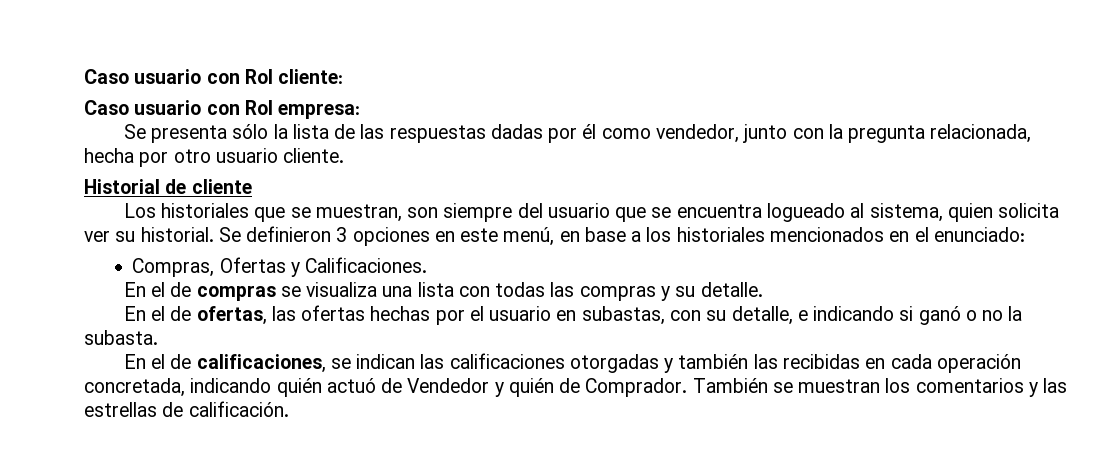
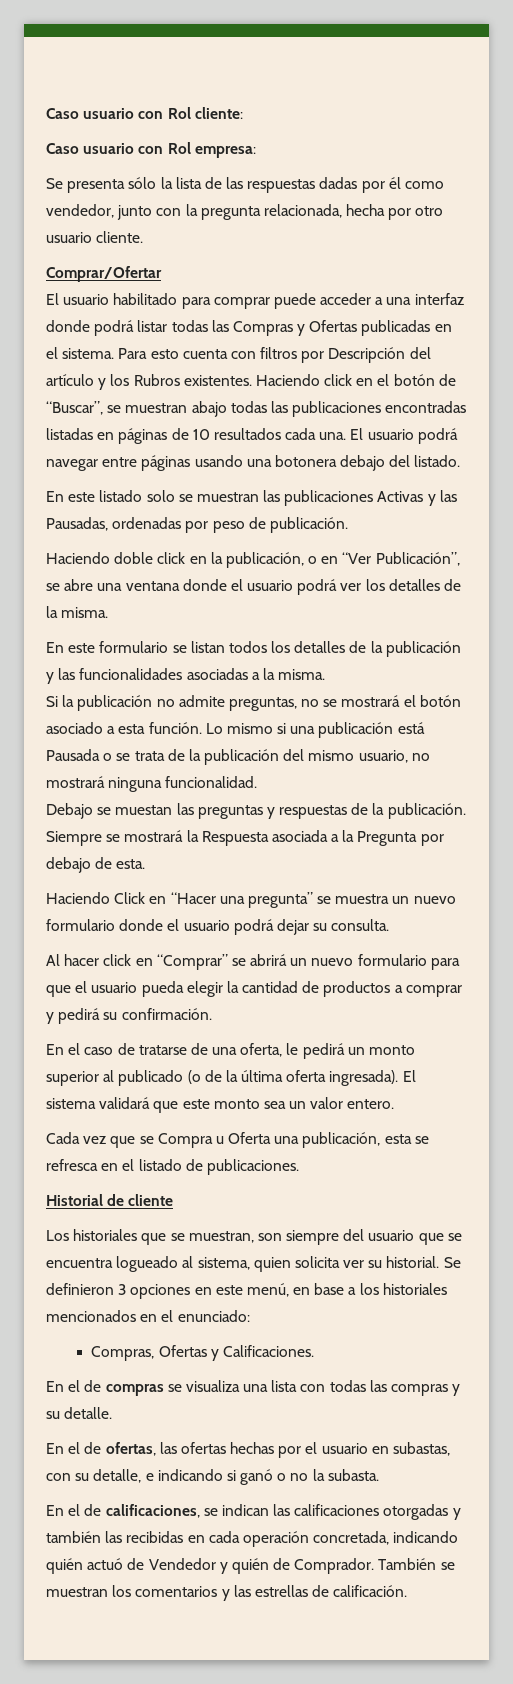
(345, 155) none -> [46,266,162,282] [46,293,464,309] [46,320,452,336] [46,347,431,363] [46,374,456,390] [46,401,467,417] [46,428,458,444] [46,455,461,471] [46,490,457,506] [46,517,348,533] [46,552,460,568] [46,579,462,595] [46,606,109,618] [46,641,461,657] [46,668,326,684] [46,695,461,711] [46,722,425,738] [46,749,430,765] [46,776,258,792] [46,803,466,819] [46,830,444,846] [46,857,146,873] [46,892,456,908] [46,919,390,935] [46,954,460,970] [46,981,462,997] [46,1008,212,1024] [46,1043,416,1059] [46,1070,416,1086] [46,1097,395,1113] [46,1132,429,1148] [46,1159,299,1175] // Comprar/Ofertar // El usuario habilitado para comprar puede acceder a una interfaz donde podrá listar todas las Compras y Ofertas publicadas en el sistema. Para esto cuenta con filtros por Descripción del artículo y los Rubros existentes. Haciendo click en el botón de “Buscar”, se muestran abajo todas las publicaciones encontradas listadas en páginas de 10 resultados cada una. El usuario podrá navegar entre páginas usando una botonera debajo del listado. // En este listado solo se muestran las publicaciones Activas y las Pausadas, ordenadas por peso de publicación. // Haciendo doble click en la publicación, o en “Ver Publicación”, se abre una ventana donde el usuario podrá ver los detalles de la misma. // En este formulario se listan todos los detalles de la publicación y las funcionalidades asociadas a la misma. // Si la publicación no admite preguntas, no se mostrará el botón asociado a esta función. Lo mismo si una publicación está Pausada o se trata de la publicación del mismo usuario, no mostrará ninguna funcionalidad. // Debajo se muestan las preguntas y respuestas de la publicación. Siempre se mostrará la Respuesta asociada a la Pregunta por debajo de esta. // Haciendo Click en “Hacer una pregunta” se muestra un nuevo formulario donde el usuario podrá dejar su consulta. // Al hacer click en “Comprar” se abrirá un nuevo formulario para que el usuario pueda elegir la cantidad de productos a comprar y pedirá su confirmación. // En el caso de tratarse de una oferta, le pedirá un monto superior al publicado (o de la última oferta ingresada). El sistema validará que este monto sea un valor entero. // Cada vez que se Compra u Oferta una publicación, esta se refresca en el listado de publicaciones.

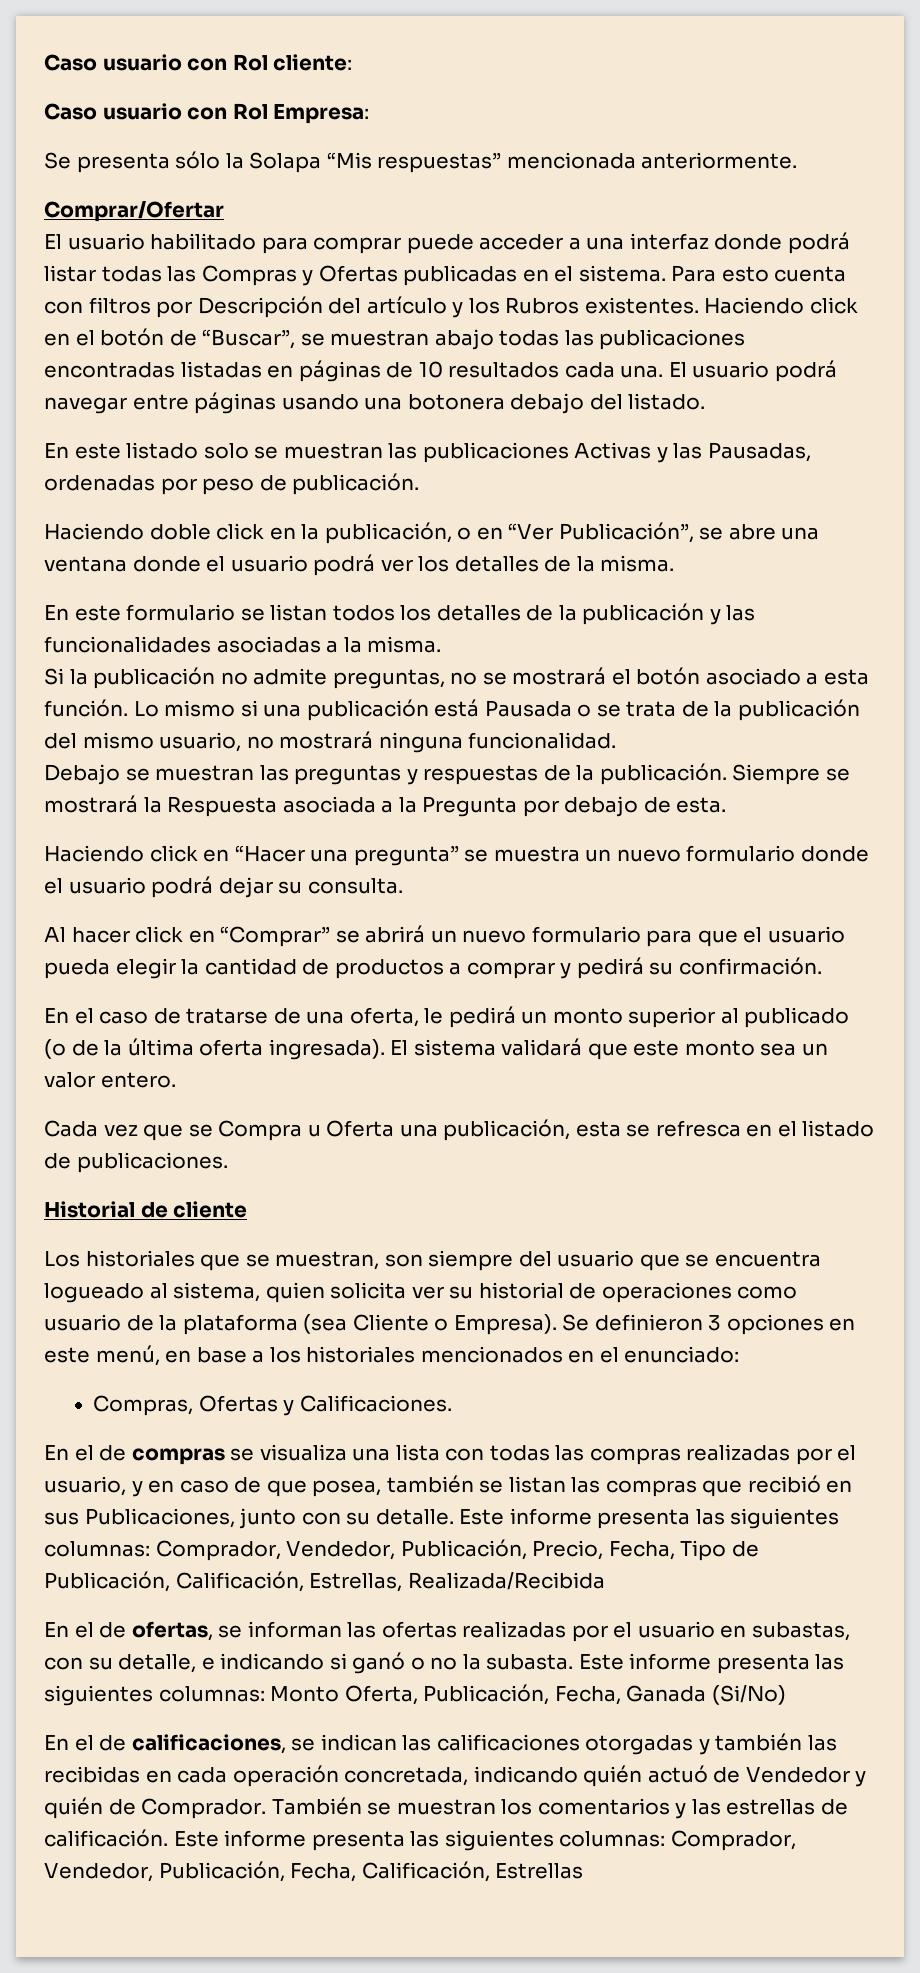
[194,146,256,158] empresa: -> [273,104,370,124] Empresa:
[175,177,445,193] [46,204,444,220] [46,231,144,243] lista de las respuestas dadas por él como vendedor, junto con la pregunta relacionada, hecha por otro usuario cliente. -> [249,152,798,173] Solapa “Mis respuestas” mencionada anteriormente.
[115,805,173,815] muestan -> [155,765,255,781] muestran
[114,892,146,904] Click -> [149,845,198,862] click
[386,1256,440,1268] historial. -> [478,1282,798,1303] [44,1314,557,1335] historial de operaciones como usuario de la plataforma (sea Cliente o Empresa).
[452,1384,461,1396] [46,1407,113,1419] y su detalle. -> [686,1444,857,1465] [44,1475,853,1497] [44,1508,840,1529] [44,1539,759,1561] [44,1571,605,1592] realizadas por el usuario, y en caso de que posea, también se listan las compras que recibió en sus Publicaciones, junto con su detalle. Este informe presenta las siguientes columnas: Comprador, Vendedor, Publicación, Precio, Fecha, Tipo de Publicación, Calificación, Estrellas, Realizada/Recibida
(156, 1449) none -> [218,1621,342,1638] se informan
[230,1442,275,1454] hechas -> [462,1621,567,1638] realizadas
(379, 1475) none -> [578,1653,845,1674] [44,1684,786,1706] Este informe presenta las siguientes columnas: Monto Oferta, Publicación, Fecha, Ganada (Si/No)
(408, 1591) none -> [173,1830,796,1851] [44,1861,584,1882] Este informe presenta las siguientes columnas: Comprador, Vendedor, Publicación, Fecha, Calificación, Estrellas

